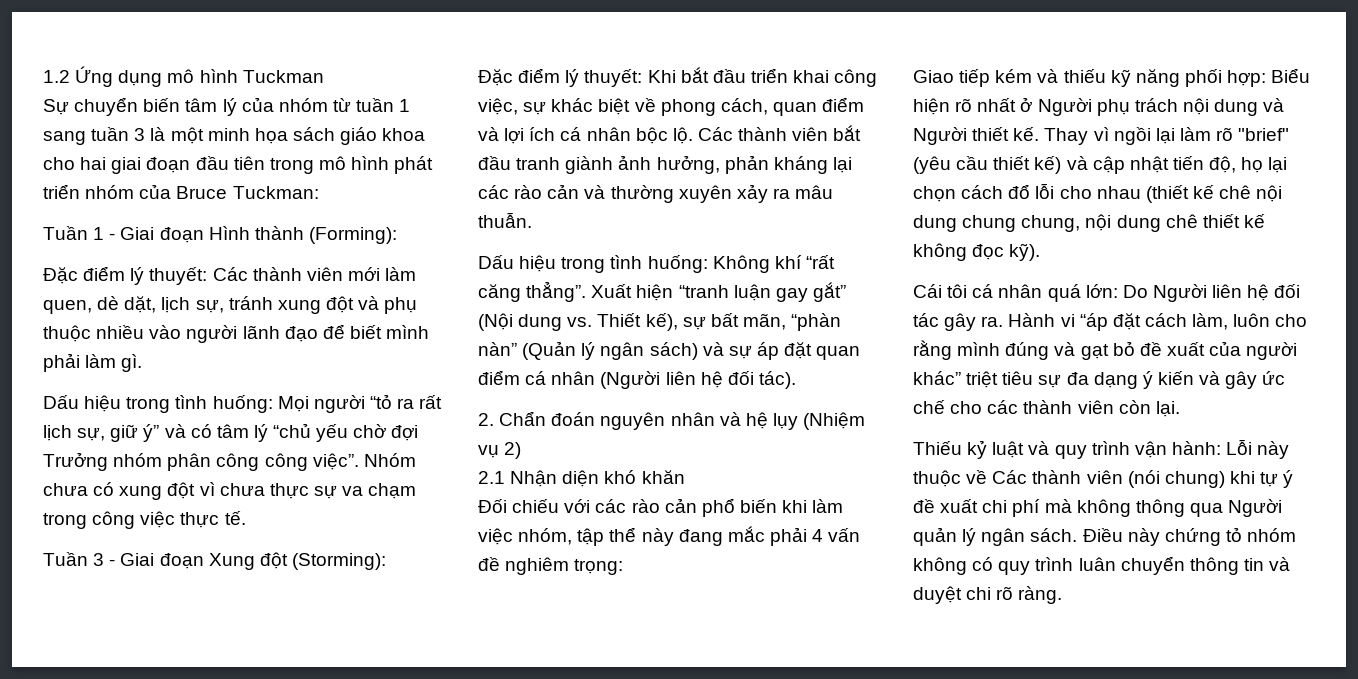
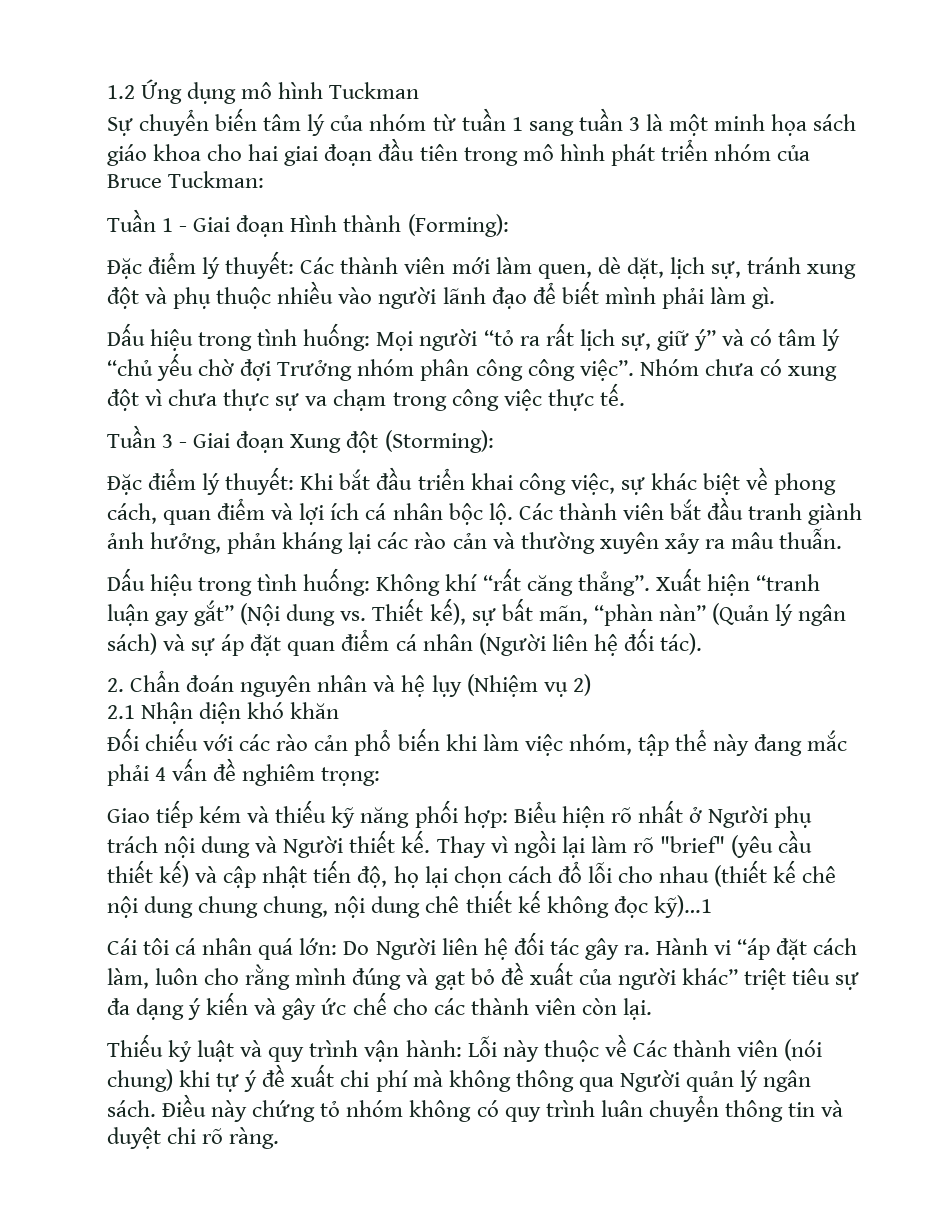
[1009,243,1041,261] kỹ). -> [653,895,712,918] kỹ)…1

